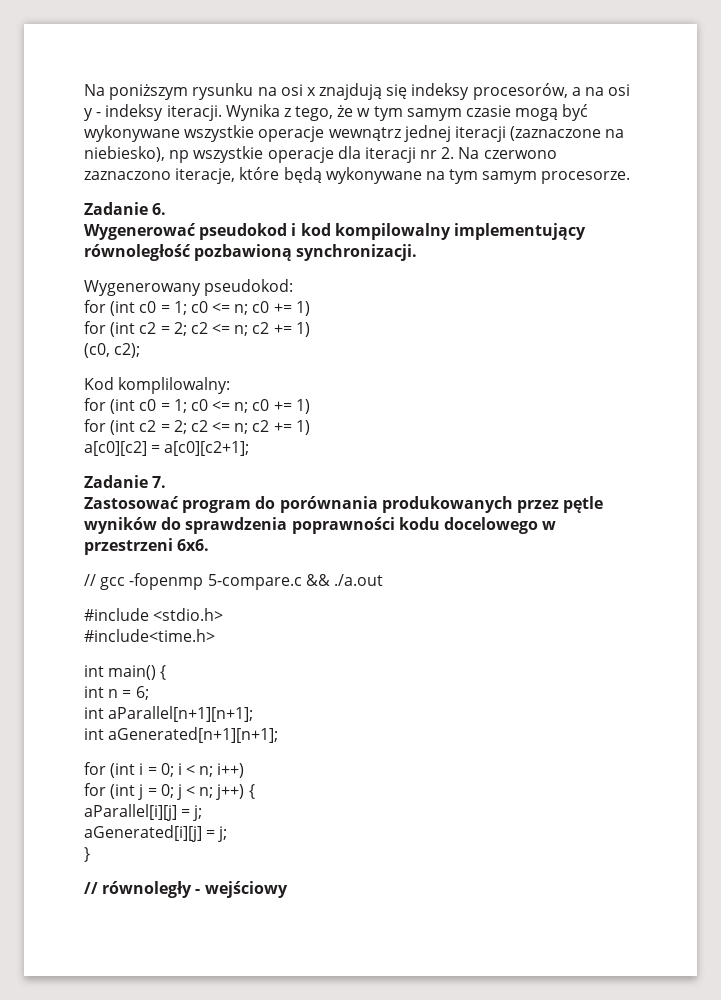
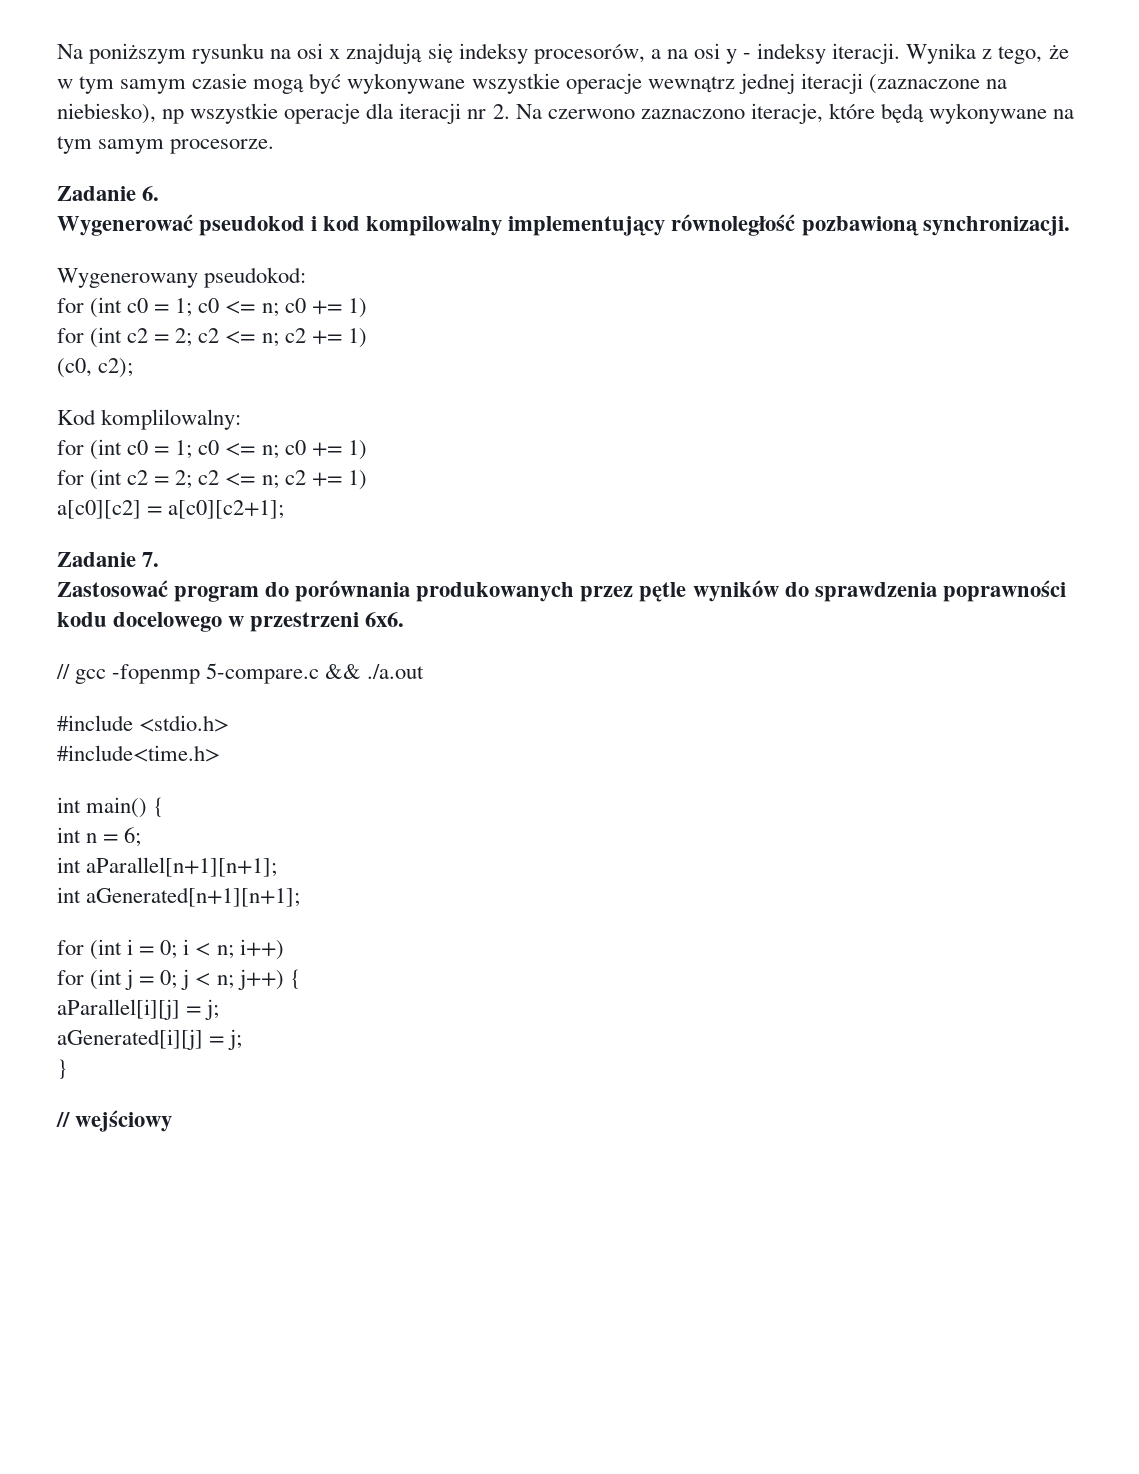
[102,881,201,898] równoległy - -> (70, 1119) none

